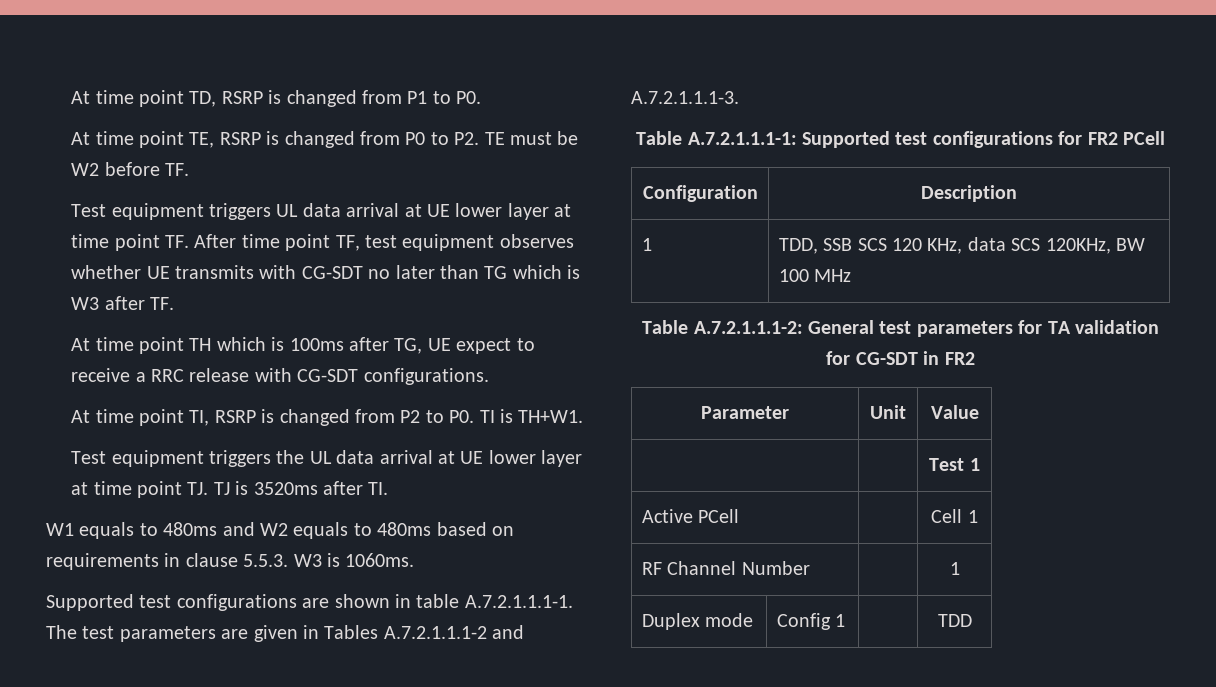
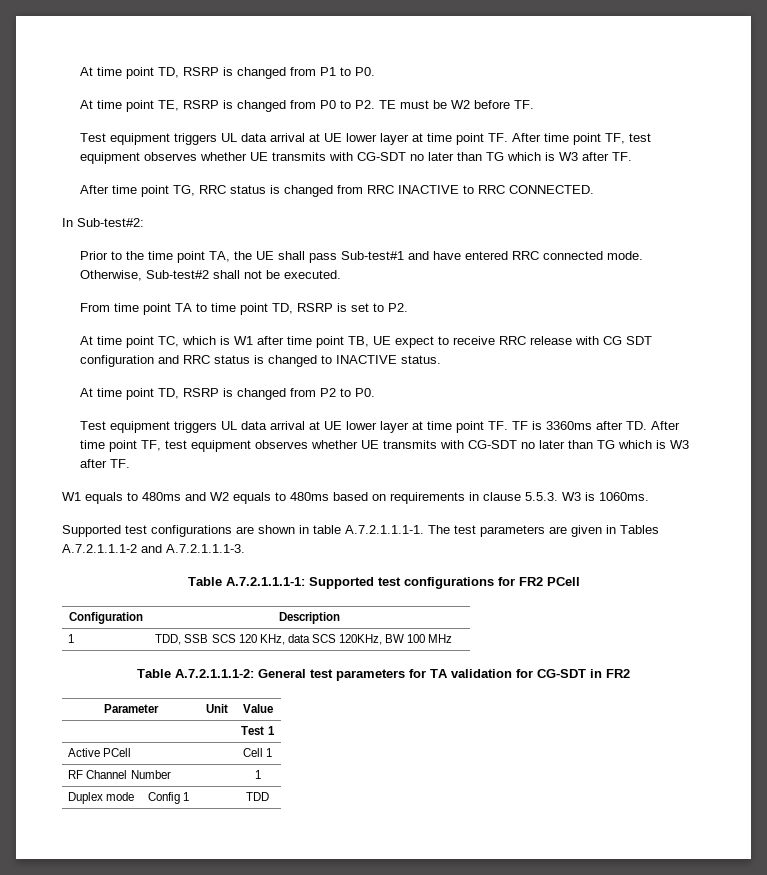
[71,337,423,354] // At time point TH which is 100ms after TG, -> [80,185,595,197] [62,218,144,227] [80,251,644,263] [80,270,342,281] [80,303,409,315] [80,336,370,348] // After time point TG, RRC status is changed from RRC INACTIVE to RRC CONNECTED. // In Sub-test#2: // Prior to the time point TA, the UE shall pass Sub-test#1 and have entered RRC connected mode. Otherwise, Sub-test#2 shall not be executed. // From time point TA to time point TD, RSRP is set to P2. // At time point TC, which is W1 after time point TB,
[135,372,146,382] a -> (496, 340) none
[297,368,489,385] [71,409,210,426] CG-SDT configurations. // At time point TI, -> [603,336,653,345] [80,355,442,367] [80,388,180,400] CG SDT configuration and RRC status is changed to INACTIVE status. // At time point TD,
[479,409,584,423] [71,450,305,467] TI is TH+W1. // Test equipment triggers the -> [80,421,218,433] // Test equipment triggers
[187,481,389,495] TJ. TJ is 3520ms after TI. -> [488,421,681,430] [80,440,690,452] [80,459,131,468] TF. TF is 3360ms after TD. After time point TF, test equipment observes whether UE transmits with CG-SDT no later than TG which is W3 after TF.

